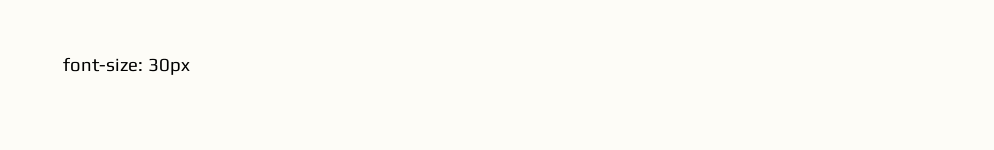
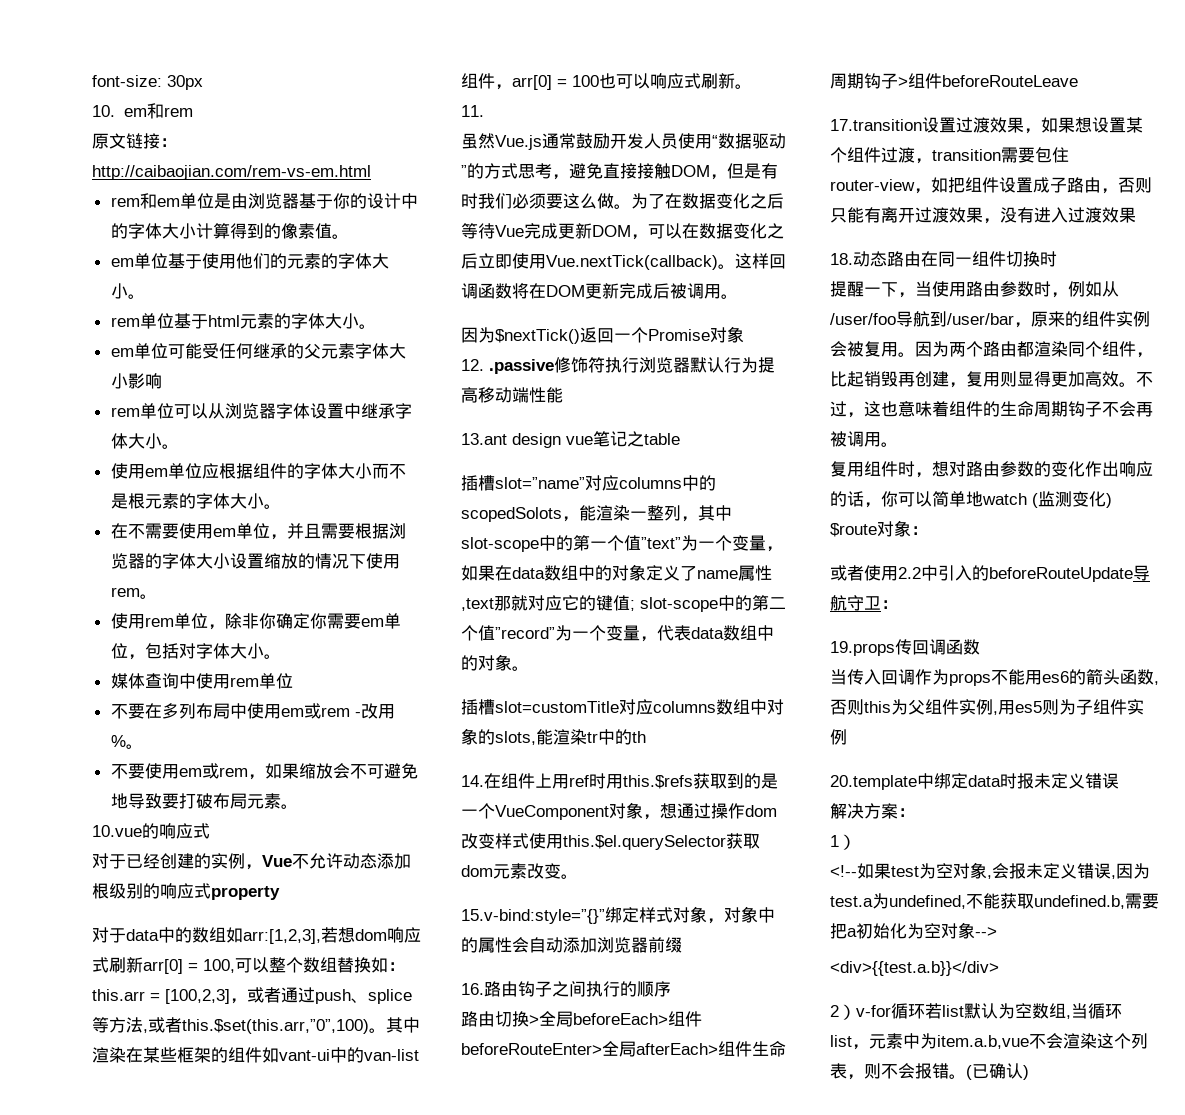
(190, 66) none -> [92,103,193,119] [92,133,177,149] [92,165,371,180] [110,193,418,209] [110,223,349,239] [110,253,389,269] [110,283,145,299] [110,313,376,329] [110,343,406,359] [110,373,162,389] [110,403,412,419] [110,433,179,449] [110,463,406,479] [110,493,281,509] [110,523,406,540] [110,553,400,569] [110,587,157,599] [110,613,401,630] [110,643,281,660] [110,673,293,689] [110,703,395,719] [110,735,143,749] [110,763,418,780] [110,793,298,809] [92,823,210,839] [92,853,411,870] [92,883,280,900] [92,927,421,944] [92,957,405,974] [92,987,412,1004] [92,1017,420,1034] [92,1047,419,1063] [461,73,752,90] [461,105,484,117] [461,133,786,150] [461,163,778,180] [461,193,784,209] [461,223,784,240] [461,253,786,270] [461,283,738,299] [461,326,744,344] [461,357,775,374] [461,387,563,403] [461,431,680,448] [461,475,716,491] [461,505,732,522] [461,535,783,552] [461,564,772,581] [461,595,786,612] [461,625,774,642] [461,654,529,671] [461,699,784,715] [461,728,646,745] [461,773,778,789] [461,802,777,820] [461,833,760,850] [461,863,578,879] [461,906,775,924] [461,937,682,953] [461,981,671,997] [461,1011,702,1027] [461,1041,786,1057] [830,73,1078,89] [830,117,1143,134] [830,147,1069,164] [830,177,1152,194] [830,207,1136,224] [830,251,1057,267] [830,281,1119,298] [830,311,1150,328] [830,341,1153,358] [830,371,1153,388] [830,401,1153,418] [830,431,898,447] [830,461,1153,478] [830,491,1112,508] [830,520,928,537] [830,565,1150,582] [830,595,898,611] [830,639,980,656] [830,669,1159,686] [830,699,1144,715] [830,729,847,745] [830,773,1119,790] [830,803,915,819] [830,834,856,850] [830,862,1150,879] [830,893,1159,909] [830,922,997,939] [830,961,999,976] [830,1003,1122,1020] [830,1033,1148,1050] [830,1063,1029,1080] // 10. em和rem // 原文链接：http://caibaojian.com/rem-vs-em.html // rem和em单位是由浏览器基于你的设计中的字体大小计算得到的像素值。 // em单位基于使用他们的元素的字体大小。 // rem单位基于html元素的字体大小。 // em单位可能受任何继承的父元素字体大小影响 // rem单位可以从浏览器字体设置中继承字体大小。 // 使用em单位应根据组件的字体大小而不是根元素的字体大小。 // 在不需要使用em单位，并且需要根据浏览器的字体大小设置缩放的情况下使用rem。 // 使用rem单位，除非你确定你需要em单位，包括对字体大小。 // 媒体查询中使用rem单位 // 不要在多列布局中使用em或rem -改用%。 // 不要使用em或rem，如果缩放会不可避免地导致要打破布局元素。 // 10.vue的响应式 // 对于已经创建的实例，Vue不允许动态添加根级别的响应式property // 对于data中的数组如arr:[1,2,3],若想dom响应式刷新arr[0] = 100,可以整个数组替换如：this.arr = [100,2,3]，或者通过push、splice等方法,或者this.$set(this.arr,”0”,100)。其中渲染在某些框架的组件如vant-ui中的van-list组件，arr[0] = 100也可以响应式刷新。 // 11. // 虽然Vue.js通常鼓励开发人员使用“数据驱动”的方式思考，避免直接接触DOM，但是有时我们必须要这么做。为了在数据变化之后等待Vue完成更新DOM，可以在数据变化之后立即使用Vue.nextTick(callback)。这样回调函数将在DOM更新完成后被调用。 // 因为$nextTick()返回一个Promise对象 // 12. .passive修饰符执行浏览器默认行为提高移动端性能 // 13.ant design vue笔记之table // 插槽slot=”name”对应columns中的scopedSolots，能渲染一整列，其中slot-scope中的第一个值”text”为一个变量，如果在data数组中的对象定义了name属性,text那就对应它的键值; slot-scope中的第二个值”record”为一个变量，代表data数组中的对象。 // 插槽slot=customTitle对应columns数组中对象的slots,能渲染tr中的th // 14.在组件上用ref时用this.$refs获取到的是一个VueComponent对象，想通过操作dom改变样式使用this.$el.querySelector获取dom元素改变。 // 15.v-bind:style=”{}”绑定样式对象，对象中的属性会自动添加浏览器前缀 // 16.路由钩子之间执行的顺序 // 路由切换>全局beforeEach>组件beforeRouteEnter>全局afterEach>组件生命周期钩子>组件beforeRouteLeave // 17.transition设置过渡效果，如果想设置某个组件过渡，transition需要包住router-view，如把组件设置成子路由，否则只能有离开过渡效果，没有进入过渡效果 // 18.动态路由在同一组件切换时 // 提醒一下，当使用路由参数时，例如从/user/foo导航到/user/bar，原来的组件实例会被复用。因为两个路由都渲染同个组件，比起销毁再创建，复用则显得更加高效。不过，这也意味着组件的生命周期钩子不会再被调用。 // 复用组件时，想对路由参数的变化作出响应的话，你可以简单地watch (监测变化) $route对象： // 或者使用2.2中引入的beforeRouteUpdate导航守卫： // 19.props传回调函数 // 当传入回调作为props不能用es6的箭头函数,否则this为父组件实例,用es5则为子组件实例 // 20.template中绑定data时报未定义错误 // 解决方案： // 1） // <!--如果test为空对象,会报未定义错误,因为test.a为undefined,不能获取undefined.b,需要把a初始化为空对象--> // <div>{{test.a.b}}</div> // 2）v-for循环若list默认为空数组,当循环list，元素中为item.a.b,vue不会渲染这个列表，则不会报错。(已确认)

